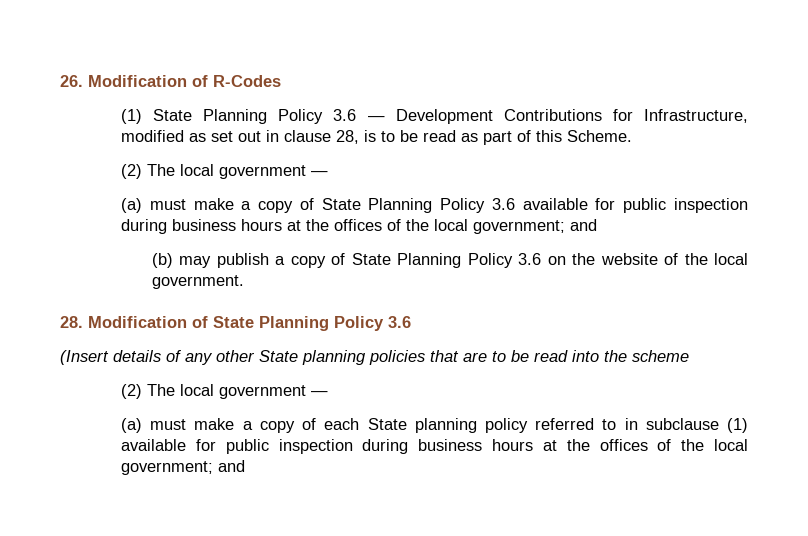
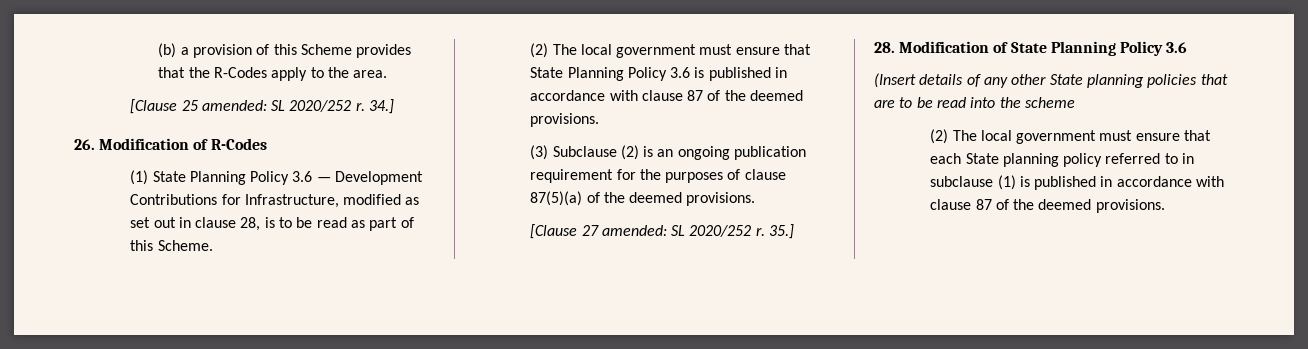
(60, 81) none -> [158,43,412,58] [158,67,388,81] [130,99,395,114] (b) a provision of this Scheme provides that the R-Codes apply to the area. // [Clause 25 amended: SL 2020/252 r. 34.] //
[311,171,329,176] [121,198,748,213] [121,219,598,234] [151,253,749,268] [151,275,244,289] — // (a) must make a copy of State Planning Policy 3.6 available for public inspection during business hours at the offices of the local government; and // (b) may publish a copy of State Planning Policy 3.6 on the website of the local government. -> [699,44,812,55] [530,67,788,81] [530,90,804,101] [530,113,600,127] [530,145,807,160] [530,169,786,183] [530,191,756,206] [530,224,795,239] must ensure that State Planning Policy 3.6 is published in accordance with clause 87 of the deemed provisions. // (3) Subclause (2) is an ongoing publication requirement for the purposes of clause 87(5)(a) of the deemed provisions. // [Clause 27 amended: SL 2020/252 r. 35.]
[311,391,329,396] [121,418,317,433] — // (a) must make a copy of -> [1099,130,1212,141] must ensure that
[121,439,749,454] [121,460,246,475] available for public inspection during business hours at the offices of the local government; and -> [1019,176,1225,190] [930,199,1165,213] is published in accordance with clause 87 of the deemed provisions.

